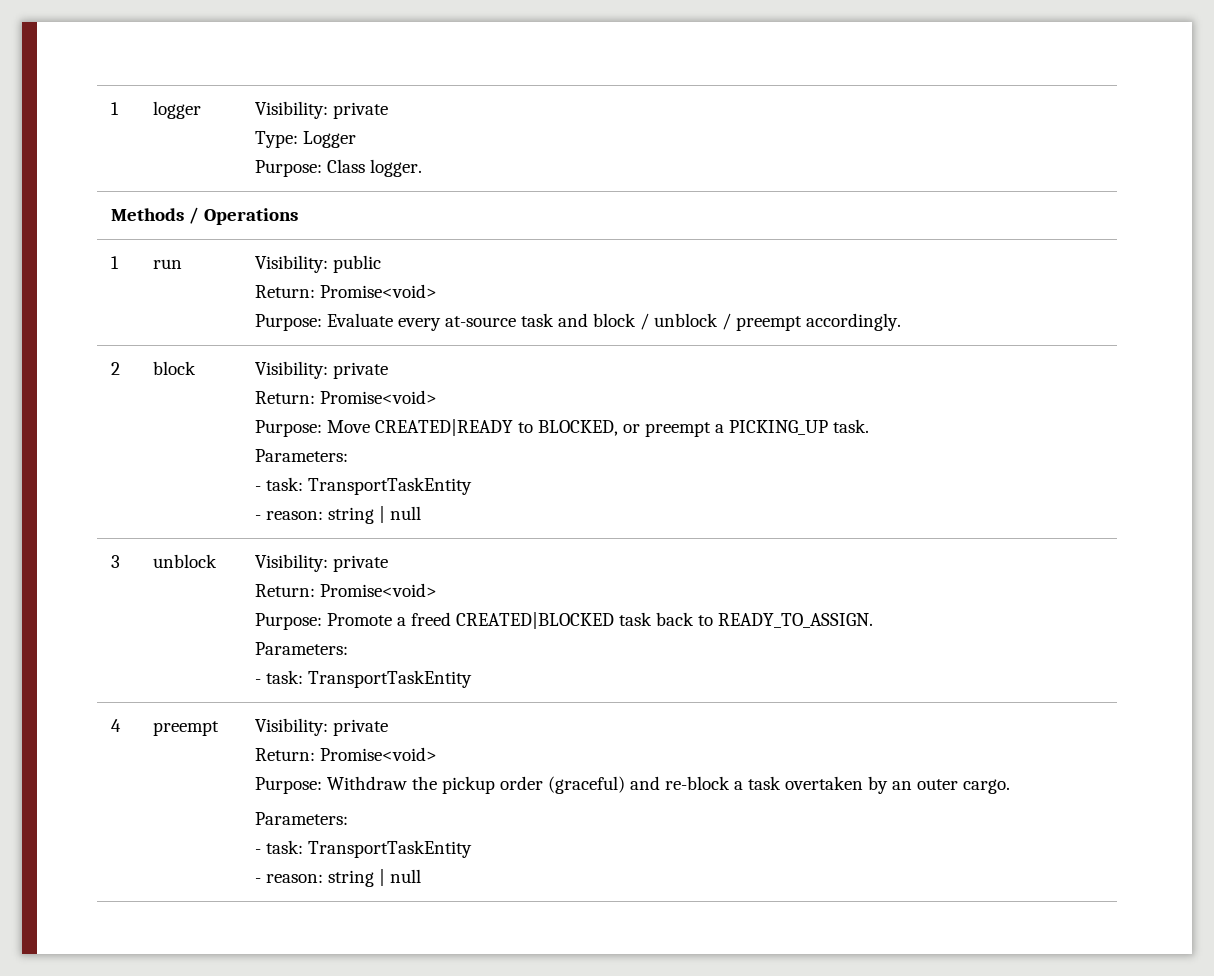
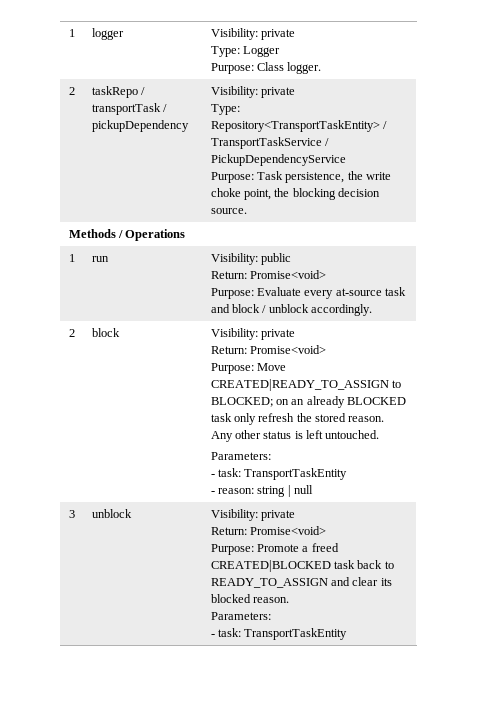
(423, 168) none -> [68,87,75,95] [91,86,145,98] [91,103,167,115] [91,120,189,132] [210,86,295,98] [210,104,240,115] [210,120,387,132] [210,137,329,149] [210,154,346,166] [210,171,391,183] [210,188,380,200] [210,208,247,214] // 2 | taskRepo / transportTask / pickupDependency | Visibility: private // Type: Repository<TransportTaskEntity> / TransportTaskService / PickupDependencyService // Purpose: Task persistence, the write choke point, the blocking decision source.
[722,313,803,331] / preempt -> (309, 308) none
[375,419,870,437] CREATED|READY to BLOCKED, or preempt a PICKING_UP task. -> [210,379,401,391] [210,396,406,408] [210,413,385,425] [210,430,380,442] CREATED|READY_TO_ASSIGN to BLOCKED; on an already BLOCKED task only refresh the stored reason. Any other status is left untouched.
[718,613,874,628] [255,642,349,655] [255,670,473,688] [111,719,122,732] [153,721,220,736] [255,718,389,736] [255,747,438,761] [255,776,1011,794] [255,812,349,825] [255,840,473,858] [255,869,422,887] READY_TO_ASSIGN. // Parameters: // - task: TransportTaskEntity // 4 | preempt | Visibility: private // Return: Promise<void> // Purpose: Withdraw the pickup order (graceful) and re-block a task overtaken by an outer cargo. // Parameters: // - task: TransportTaskEntity // - reason: string | null -> [210,577,392,588] [210,594,289,603] [210,612,271,620] [210,628,348,640] READY_TO_ASSIGN and clear its blocked reason. // Parameters: // - task: TransportTaskEntity

